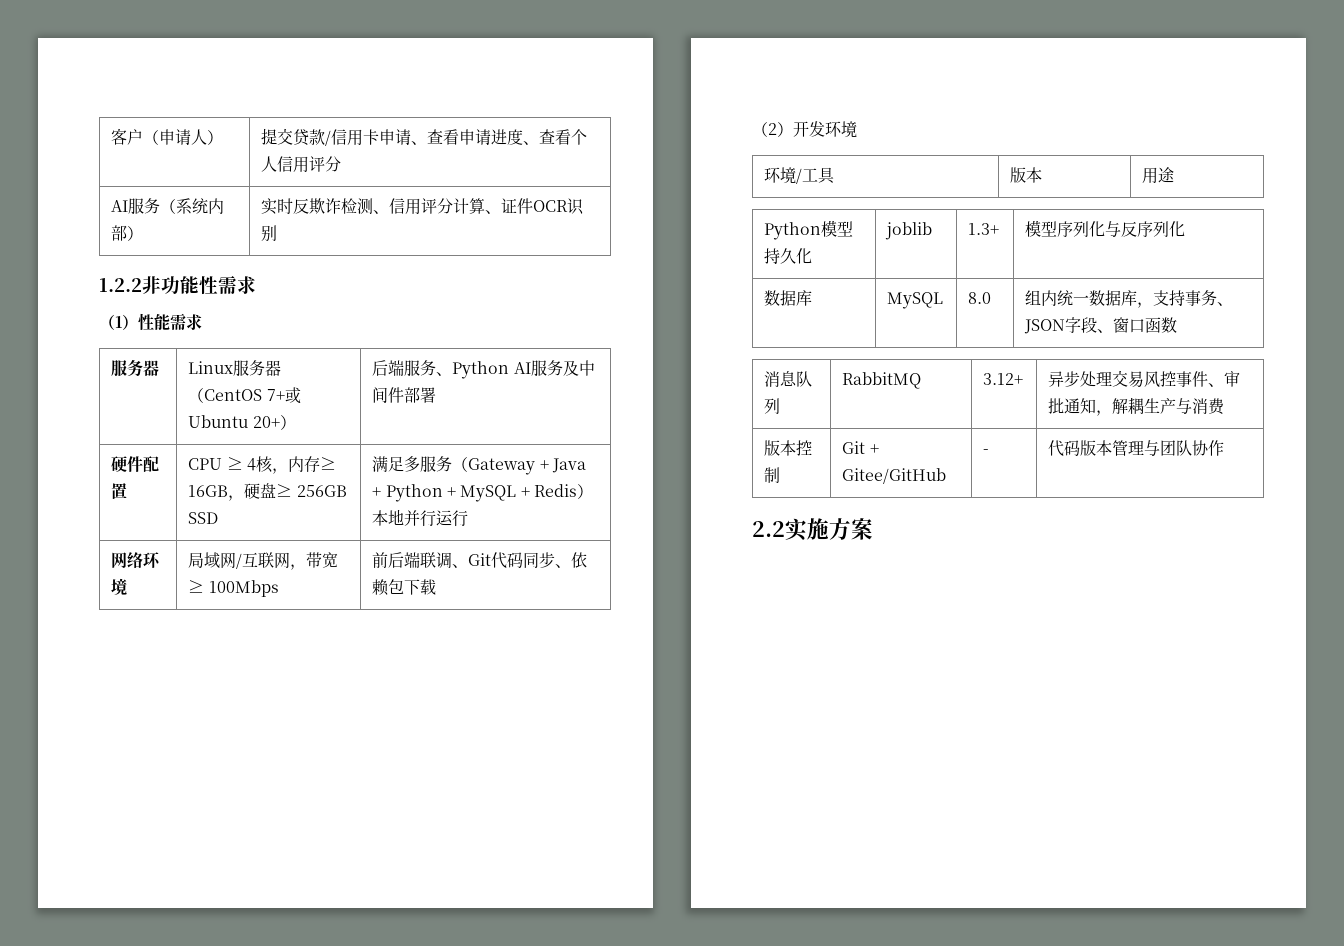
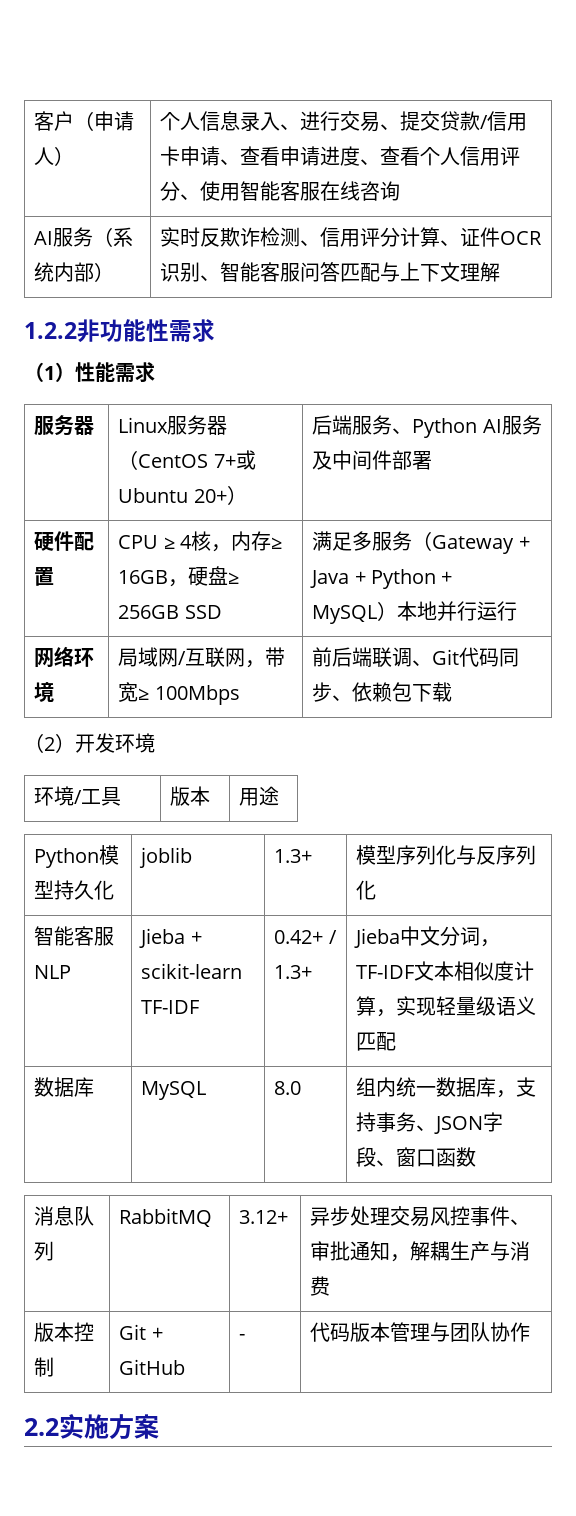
(224, 137) none -> [160,111,401,132] 个人信息录入、进行交易、
(342, 164) none -> [180,181,401,201] 、使用智能客服在线咨询
(278, 233) none -> [200,262,501,282] 、智能客服问答匹配与上下文理解
[520,484,577,497] + Redis -> (378, 614) none
(1186, 229) none -> [34,926,115,946] [34,965,72,979] [139,928,202,948] [141,963,243,979] [141,1000,200,1014] [274,930,337,944] [274,965,313,979] [354,926,501,948] [356,961,535,981] [356,996,537,1017] [356,1032,397,1051] // 智能客服NLP | Jieba + scikit-learn TF-IDF | 0.42+ / 1.3+ | Jieba中文分词，TF-IDF文本相似度计算，实现轻量级语义匹配
[842,468,947,484] Gitee/GitHub -> [119,1359,186,1375] GitHub

